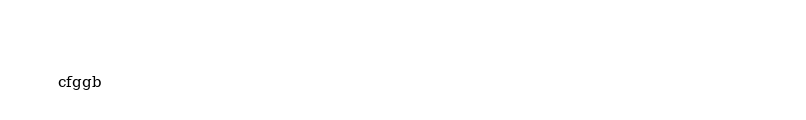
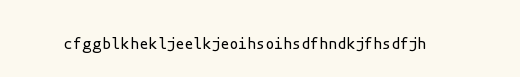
[58,76,102,90] cfggb -> [63,37,426,53] cfggblkhekljeelkjeoihsoihsdfhndkjfhsdfjh

